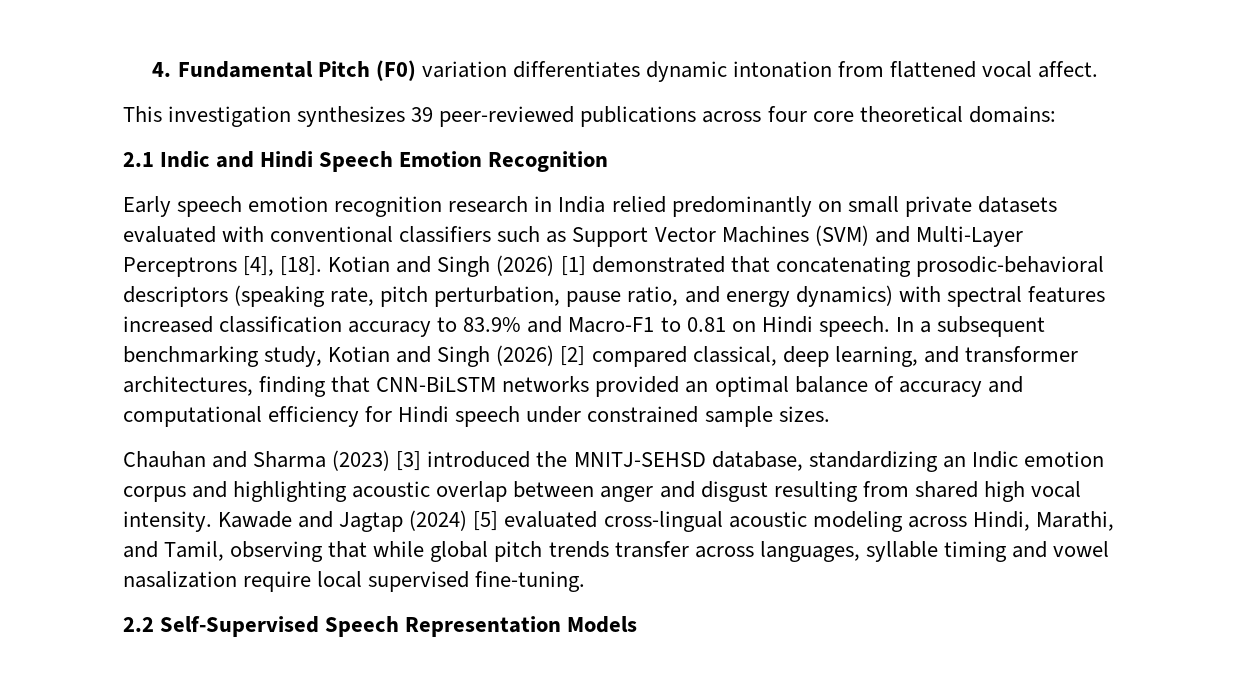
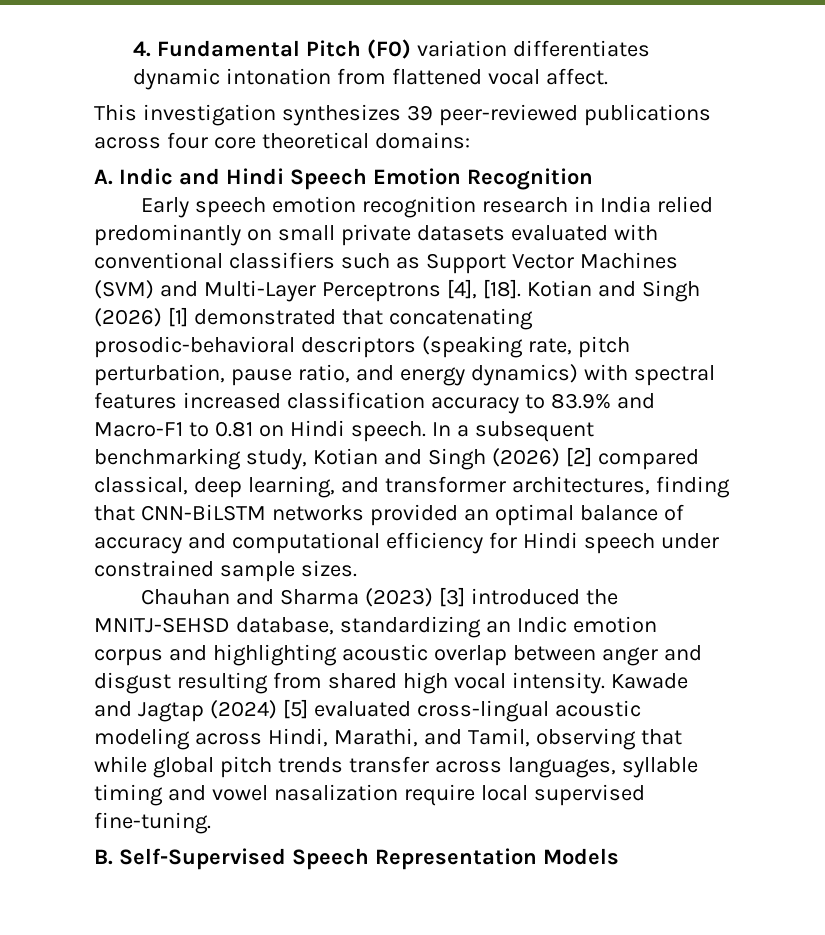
[123,152,154,167] 2.1 -> [94,169,113,185] A.
[123,617,154,632] 2.2 -> [94,849,113,865] B.

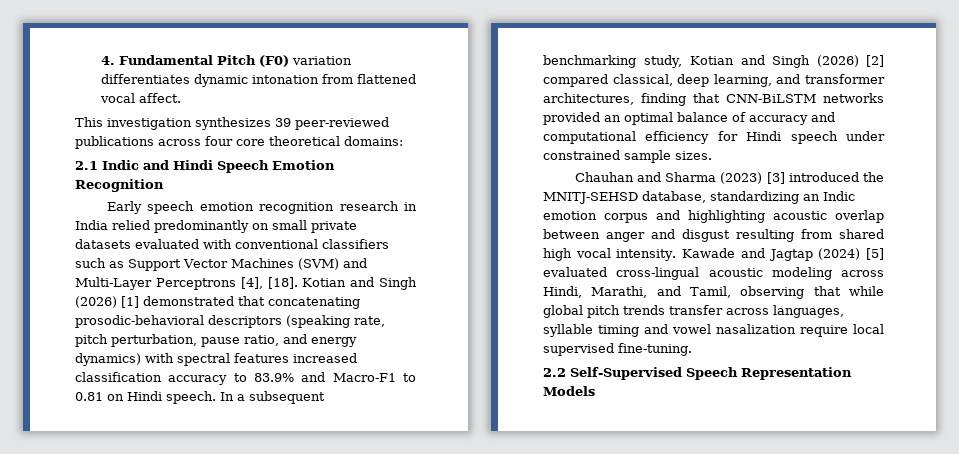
[94,169,113,185] A. -> [75,161,98,170] 2.1
[94,849,113,865] B. -> [543,368,566,377] 2.2

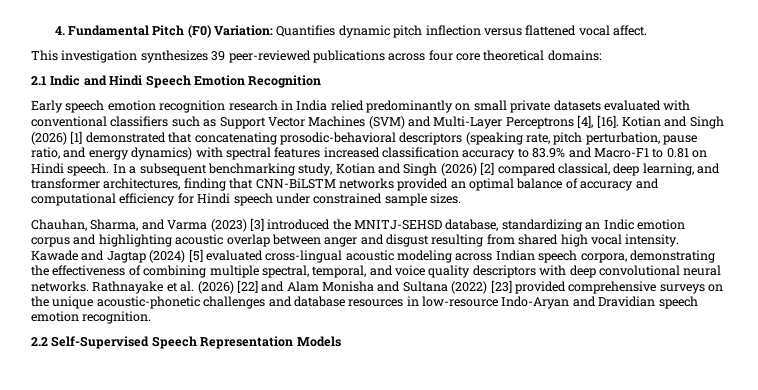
[291,56,352,65] [100,74,353,87] variation differentiates dynamic intonation from -> [214,25,522,38] Variation: Quantifies dynamic pitch inflection versus
[267,277,298,289] [18]. -> [596,115,619,128] [16].
[574,172,717,182] Chauhan and Sharma -> [31,219,208,231] Chauhan, Sharma, and Varma
[543,286,884,299] [543,305,844,318] [543,324,884,337] [543,343,692,356] Hindi, Marathi, and Tamil, observing that while global pitch trends transfer across languages, syllable timing and vowel nasalization require local supervised fine-tuning. -> [495,250,715,263] [31,265,722,278] [31,280,723,294] [31,296,698,309] [31,311,152,324] Indian speech corpora, demonstrating the effectiveness of combining multiple spectral, temporal, and voice quality descriptors with deep convolutional neural networks. Rathnayake et al. (2026) [22] and Alam Monisha and Sultana (2022) [23] provided comprehensive surveys on the unique acoustic-phonetic challenges and database resources in low-resource Indo-Aryan and Dravidian speech emotion recognition.

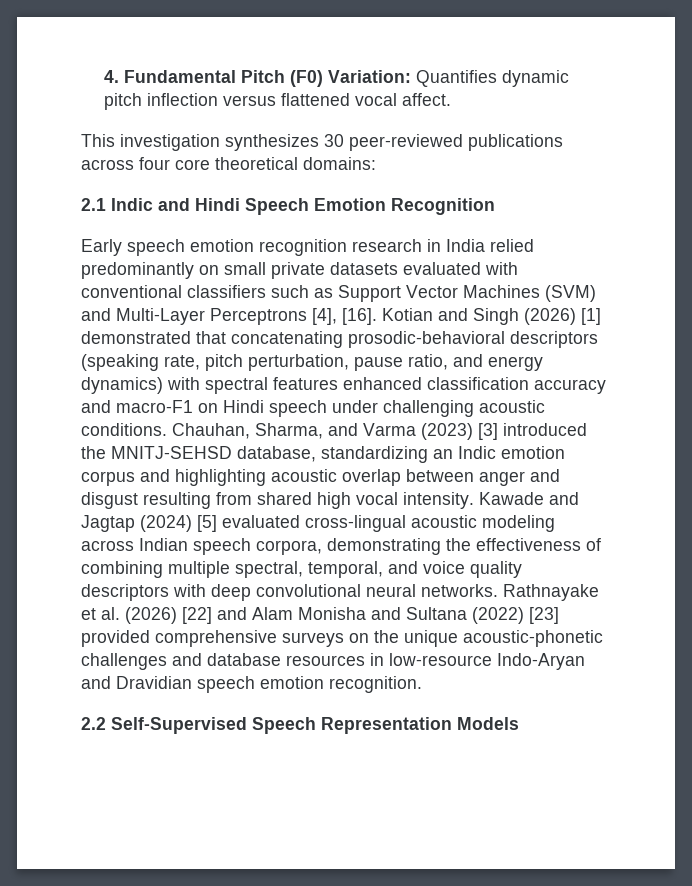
[211,51,226,61] 39 -> [324,134,344,147] 30
[323,147,380,158] increased -> [343,377,422,390] enhanced
[517,147,707,158] [31,162,720,176] [31,178,659,191] [31,193,461,206] to 83.9% and Macro-F1 to 0.81 on Hindi speech. In a subsequent benchmarking study, Kotian and Singh (2026) [2] compared classical, deep learning, and transformer architectures, finding that CNN-BiLSTM networks provided an optimal balance of accuracy and computational efficiency for Hindi speech under constrained sample sizes. // -> [81,400,545,417] [81,423,167,436] and macro-F1 on Hindi speech under challenging acoustic conditions.

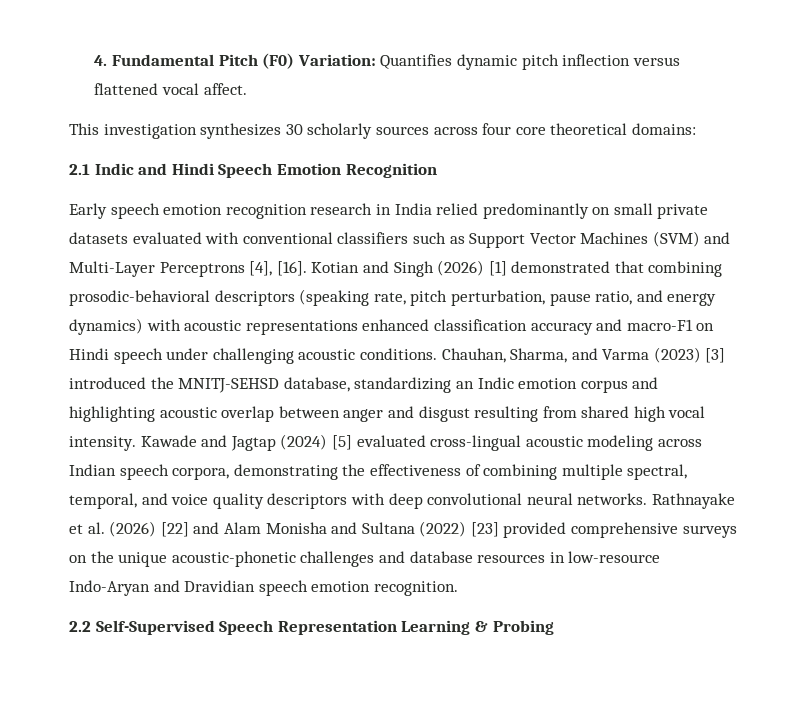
[349,134,563,151] peer-reviewed publications -> [307,123,429,139] scholarly sources
[231,331,343,348] concatenating -> [648,261,723,277] combining
[205,377,338,394] spectral features -> [184,320,358,335] acoustic representations
[457,717,519,730] Models -> [401,620,554,635] Learning & Probing

